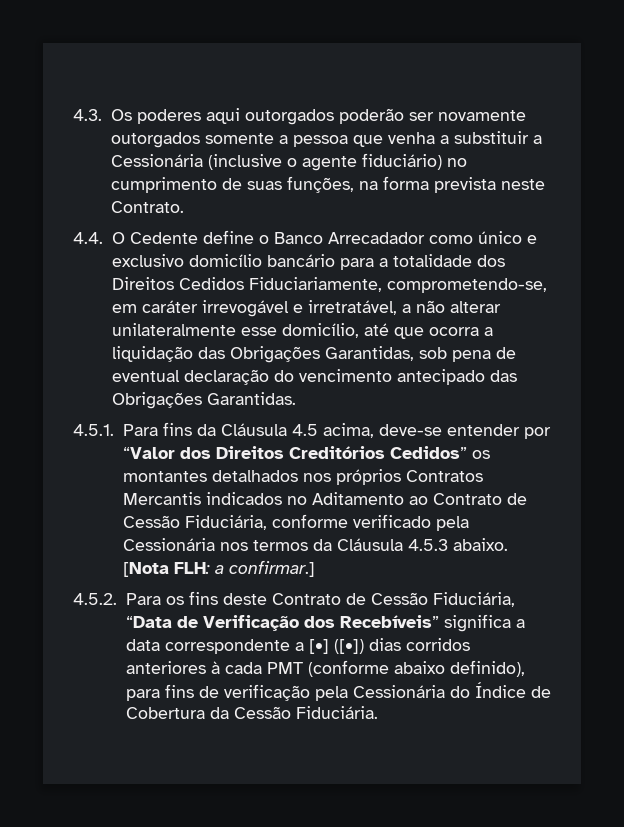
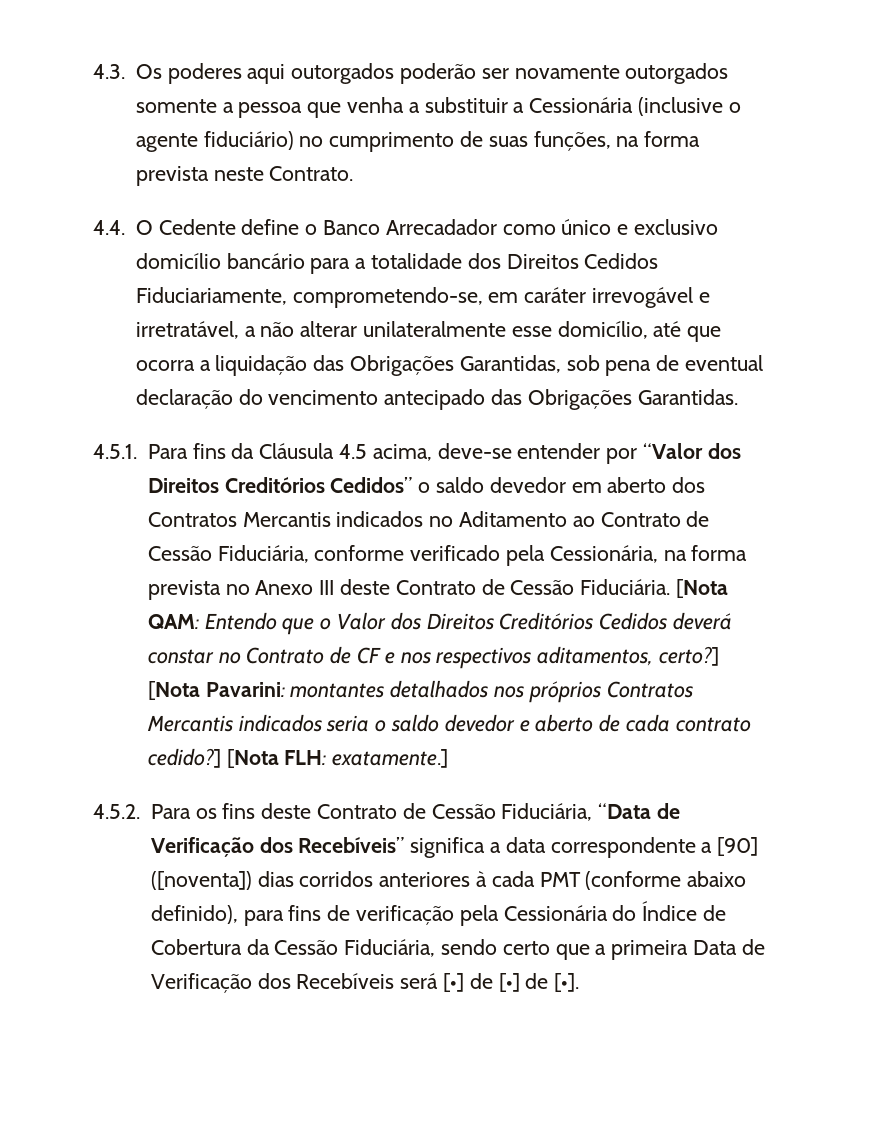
[471,450,490,459] [122,469,401,485] os montantes detalhados nos próprios -> [418,477,706,493] o saldo devedor em aberto dos
[122,538,508,551] [122,560,315,577] Cessionária nos termos da Cláusula 4.5.3 abaixo. [Nota FLH: a confirmar.] -> [549,545,748,563] [147,579,728,600] [147,612,732,635] [147,646,719,669] [147,680,693,703] [146,714,751,732] [147,748,449,768] Cessionária, na forma prevista no Anexo III deste Contrato de Cessão Fiduciária. [Nota QAM: Entendo que o Valor dos Direitos Creditórios Cedidos deverá constar no Contrato de CF e nos respectivos aditamentos, certo?] [Nota Pavarini: montantes detalhados nos próprios Contratos Mercantis indicados seria o saldo devedor e aberto de cada contrato cedido?] [Nota FLH: exatamente.]
[308,639,364,654] [•] ([•]) -> [717,837,759,856] [150,871,252,890] [90] ([noventa])
[295,706,378,719] Fiduciária. -> [344,939,765,960] [150,973,580,993] Fiduciária, sendo certo que a primeira Data de Verificação dos Recebíveis será [•] de [•] de [•].

